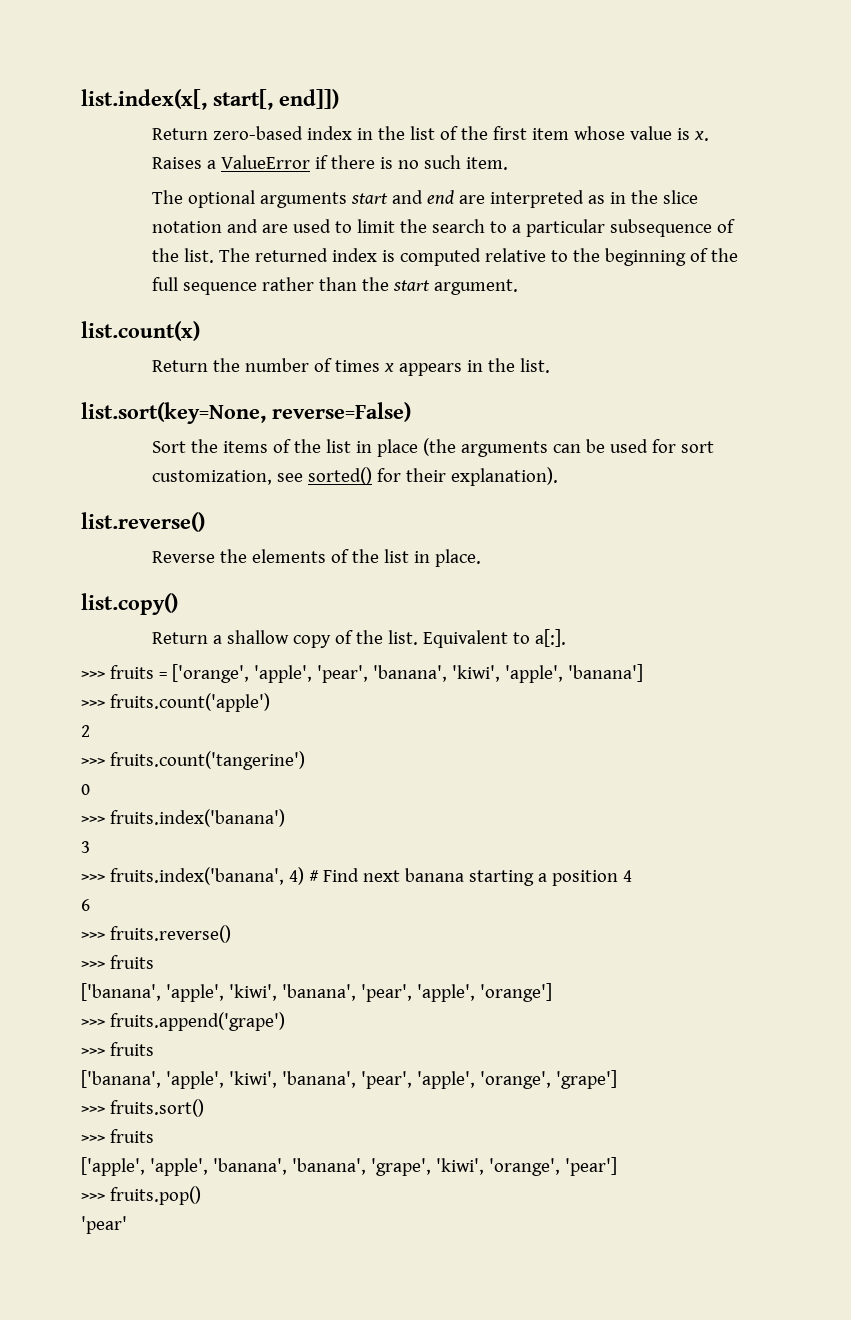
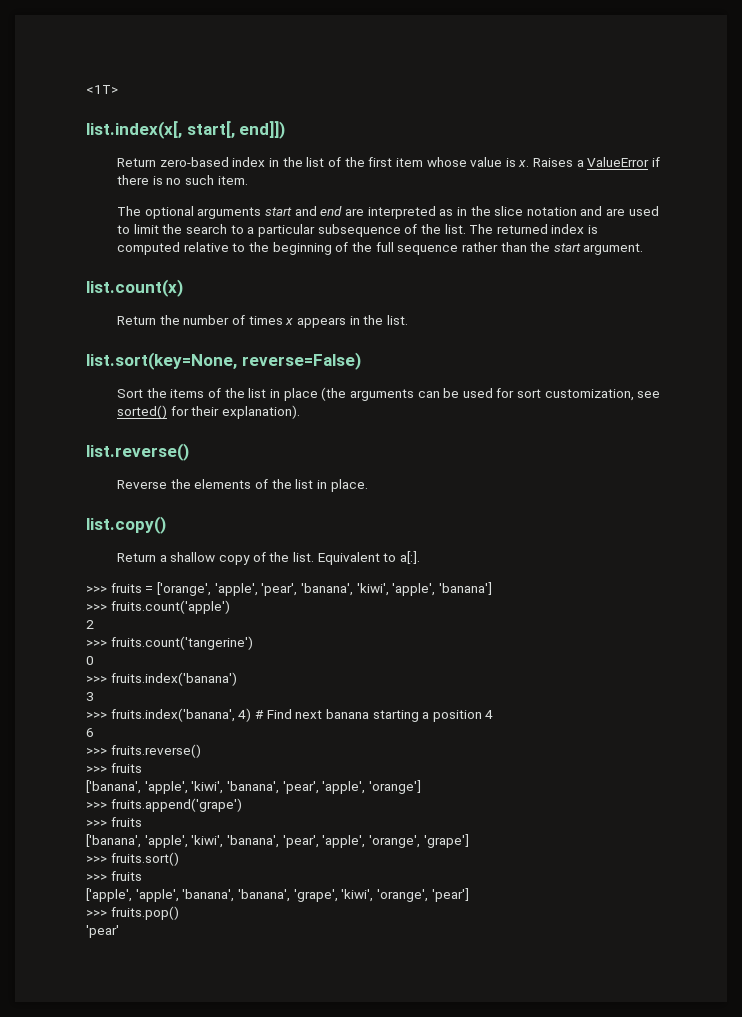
(81, 99) none -> [86,85,118,94] <1T> //

